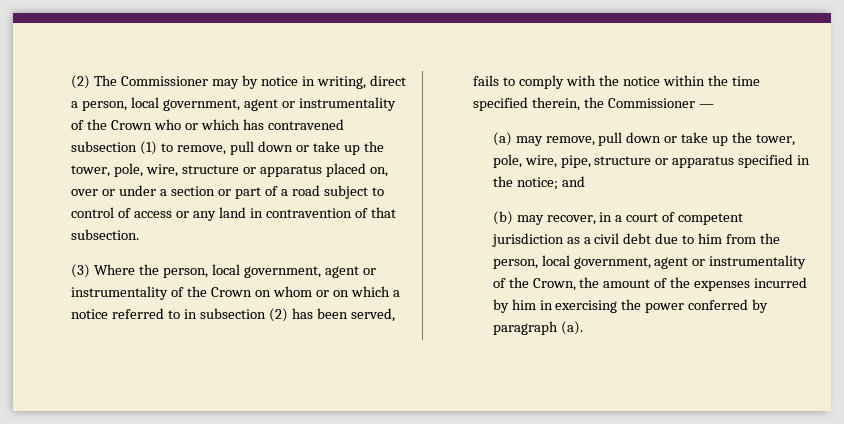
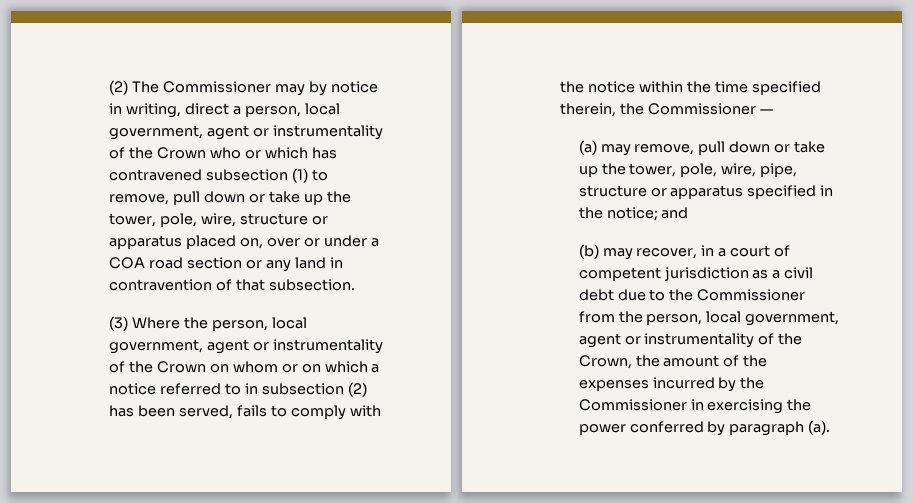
[171,185,384,199] [71,207,173,218] section or part of a road subject to control of access -> [109,257,242,269] COA road section
[698,233,723,244] him -> [669,289,806,301] the Commissioner
[511,299,536,310] him -> [740,377,765,389] [578,399,687,411] the Commissioner

